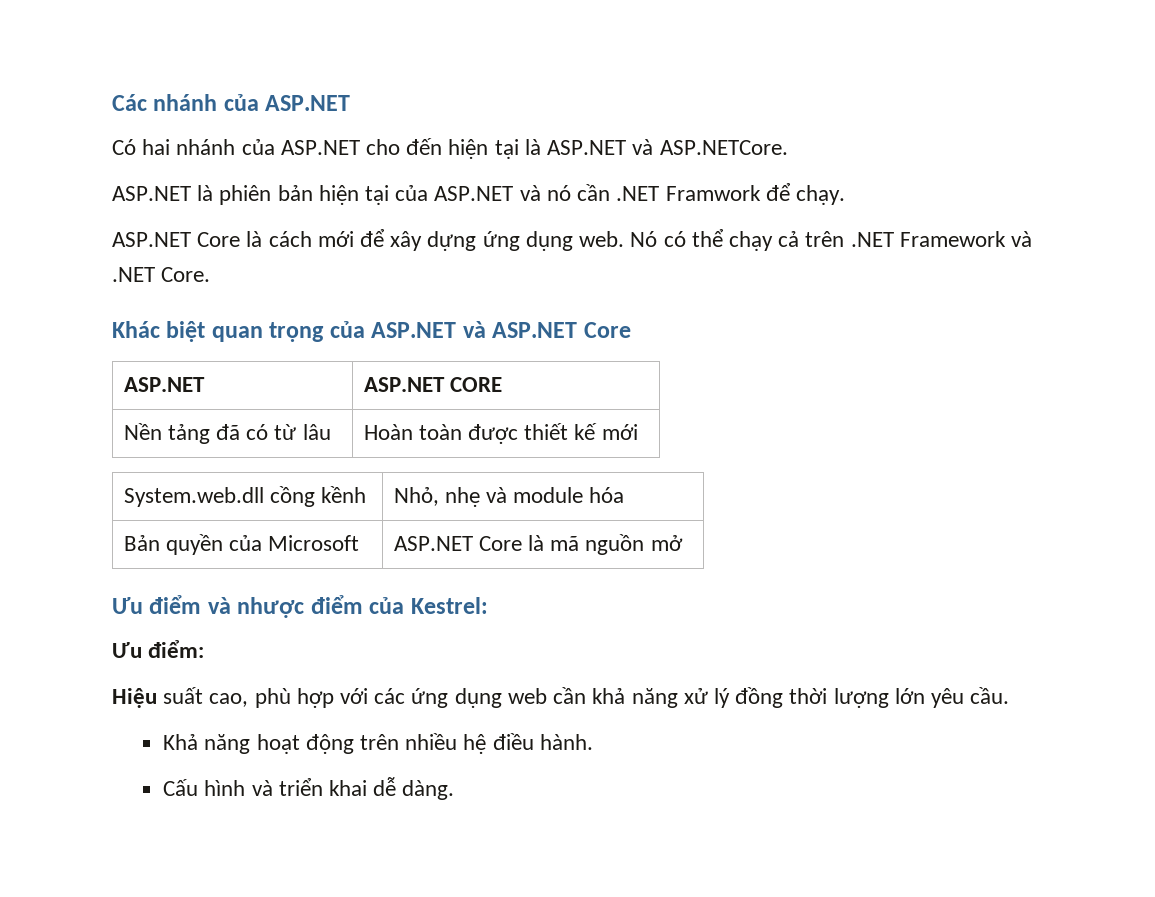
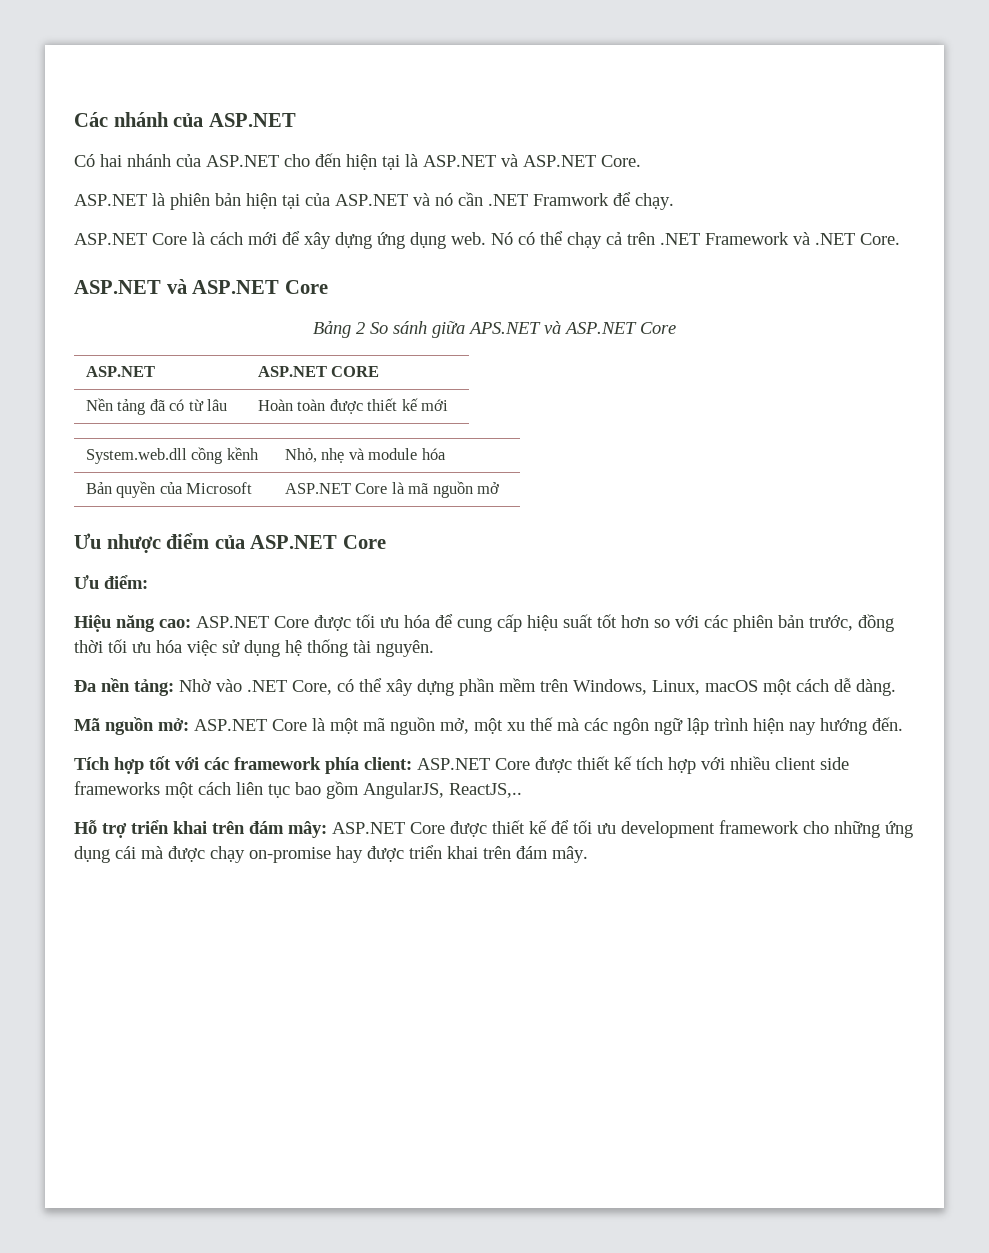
[659,140,788,155] ASP.NETCore. -> [523,155,641,167] ASP.NET Core.
[112,321,365,342] Khác biệt quan trọng của -> (900, 239) none
(631, 330) none -> [313,321,676,338] // Bảng 2 So sánh giữa APS.NET và ASP.NET Core
[149,595,231,614] điểm và -> (101, 541) none
[410,597,488,614] Kestrel: -> [250,535,386,549] ASP.NET Core
[163,687,1010,708] [163,733,593,754] [163,777,455,800] suất cao, phù hợp với các ứng dụng web cần khả năng xử lý đồng thời lượng lớn yêu cầu. // Khả năng hoạt động trên nhiều hệ điều hành. // Cấu hình và triển khai dễ dàng. -> [116,614,894,632] [74,639,434,657] [74,678,896,696] [74,717,903,735] [74,756,849,774] [74,781,522,799] [74,819,913,838] [74,845,588,863] năng cao: ASP.NET Core được tối ưu hóa để cung cấp hiệu suất tốt hơn so với các phiên bản trước, đồng thời tối ưu hóa việc sử dụng hệ thống tài nguyên. // Đa nền tảng: Nhờ vào .NET Core, có thể xây dựng phần mềm trên Windows, Linux, macOS một cách dễ dàng. // Mã nguồn mở: ASP.NET Core là một mã nguồn mở, một xu thế mà các ngôn ngữ lập trình hiện nay hướng đến. // Tích hợp tốt với các framework phía client: ASP.NET Core được thiết kế tích hợp với nhiều client side frameworks một cách liên tục bao gồm AngularJS, ReactJS,.. // Hỗ trợ triển khai trên đám mây: ASP.NET Core được thiết kế để tối ưu development framework cho những ứng dụng cái mà được chạy on-promise hay được triển khai trên đám mây.

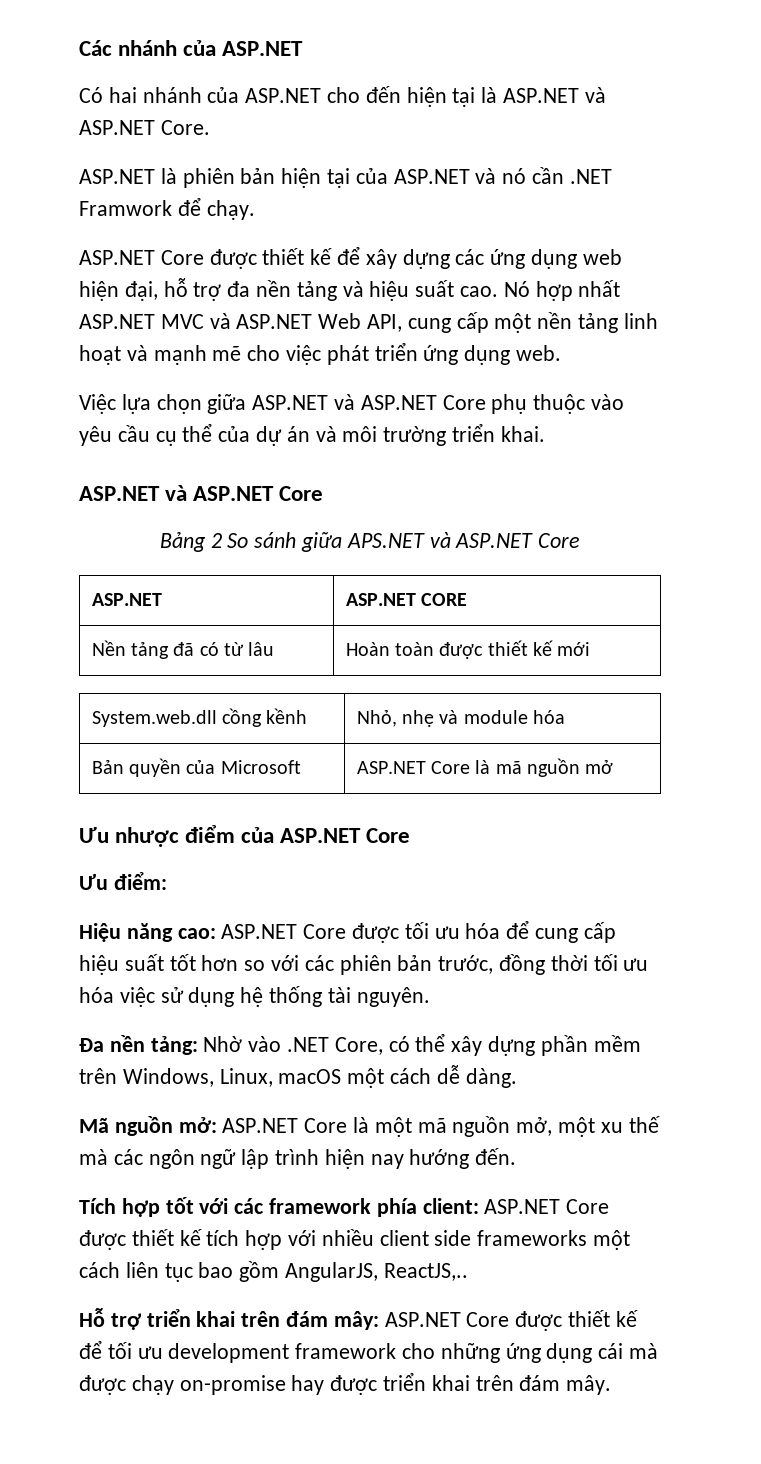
[192,231,900,249] là cách mới để xây dựng ứng dụng web. Nó có thể chạy cả trên .NET Framework và .NET Core. -> [209,247,622,269] [79,278,621,301] [79,312,658,333] [79,343,562,365] [79,394,625,414] [79,424,545,446] được thiết kế để xây dựng các ứng dụng web hiện đại, hỗ trợ đa nền tảng và hiệu suất cao. Nó hợp nhất ASP.NET MVC và ASP.NET Web API, cung cấp một nền tảng linh hoạt và mạnh mẽ cho việc phát triển ứng dụng web. // Việc lựa chọn giữa ASP.NET và ASP.NET Core phụ thuộc vào yêu cầu cụ thể của dự án và môi trường triển khai.

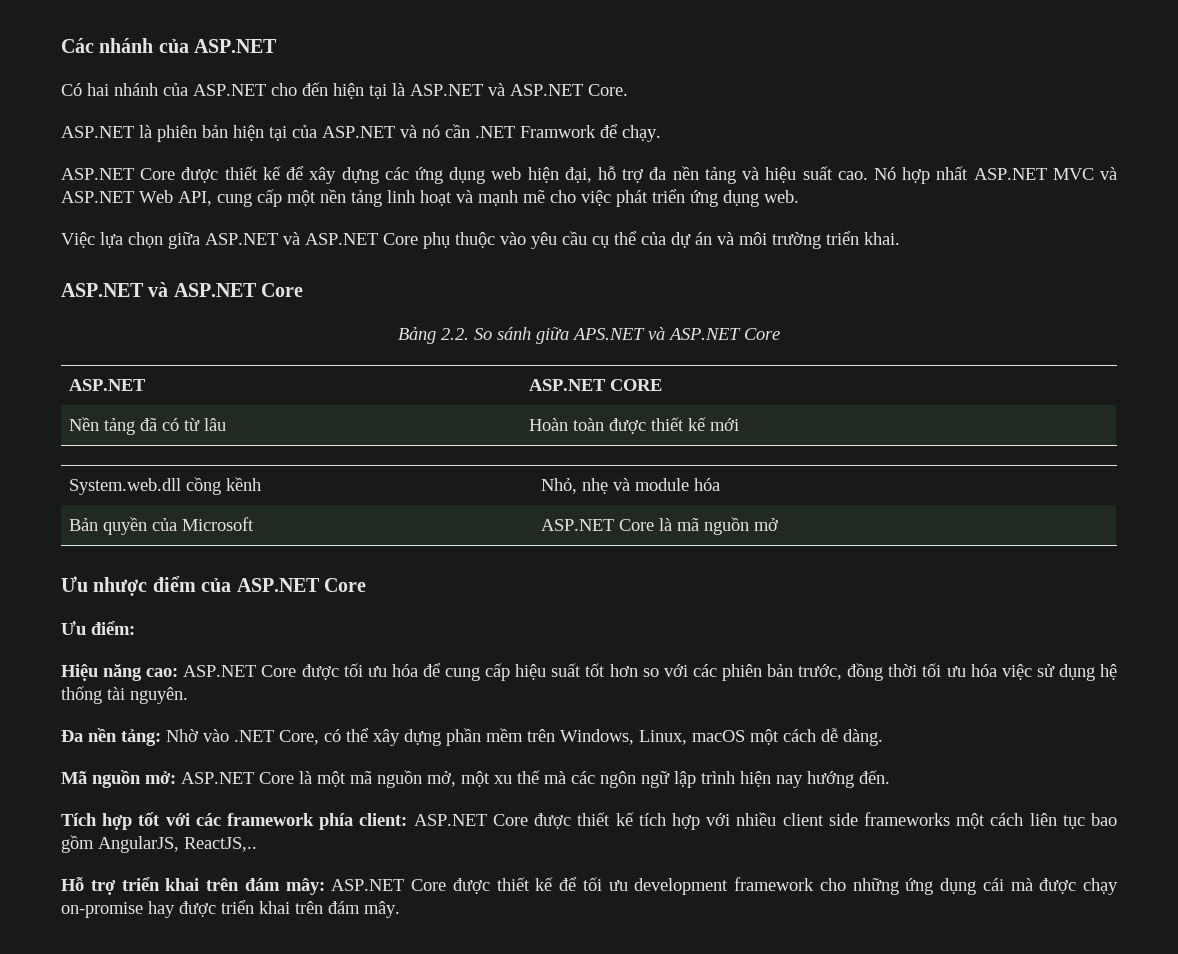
[210,533,222,548] 2 -> [441,328,469,340] 2.2.

